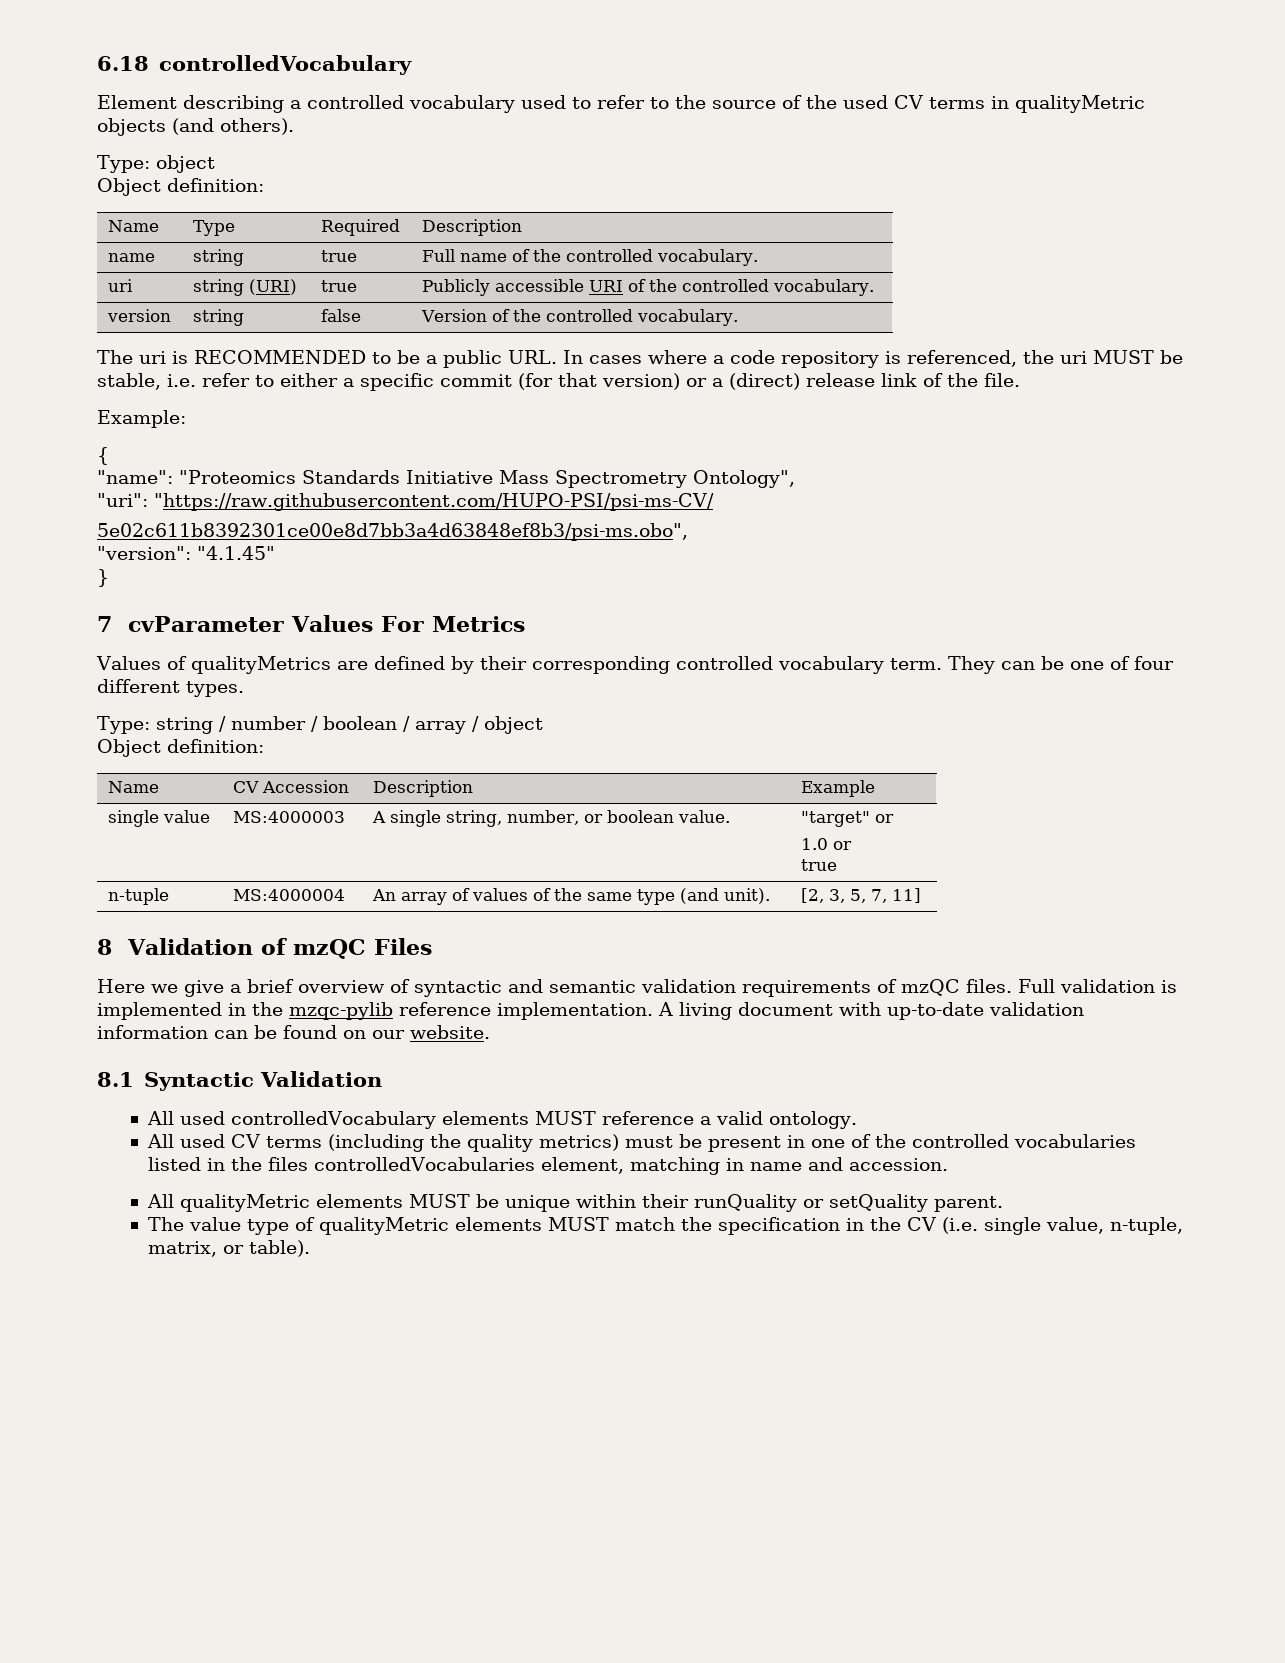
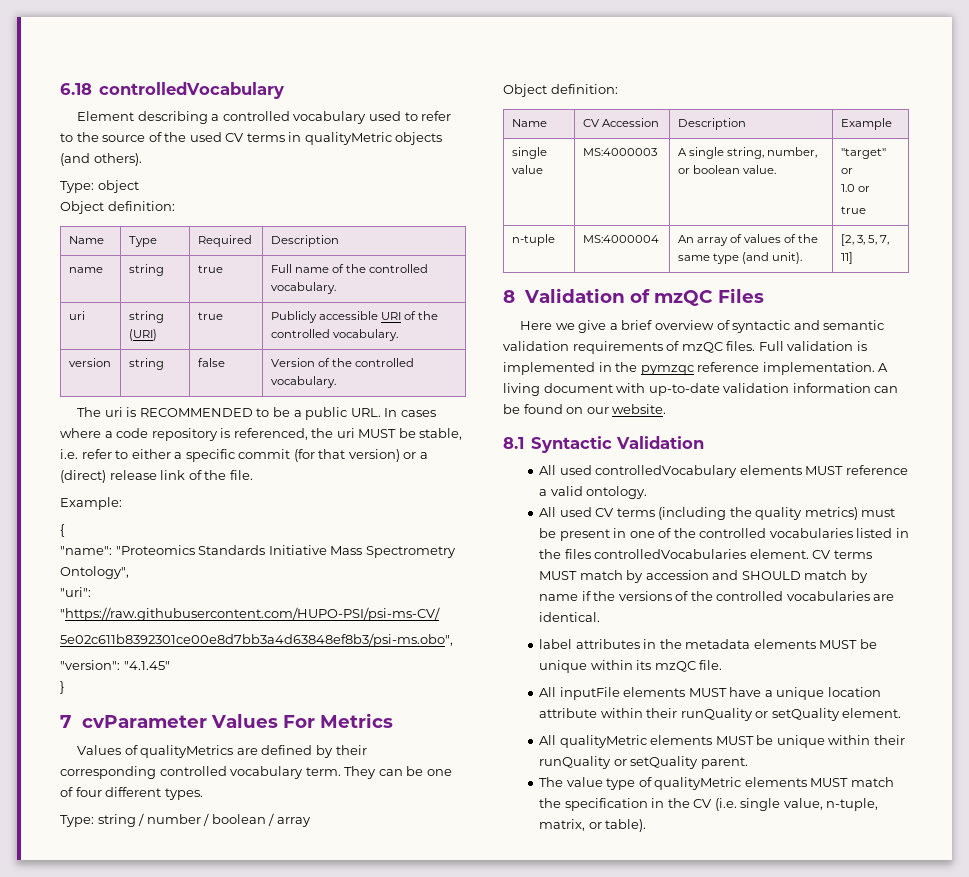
[472,716,543,734] / object -> (311, 822) none
[289,1002,393,1020] mzqc-pylib -> [640,365,694,375] pymzqc
[541,1157,949,1175] element, matching in name and accession. -> [749,549,872,559] [539,570,868,583] [539,591,895,601] [539,612,601,622] [539,639,877,649] [539,660,723,673] [539,687,881,700] [539,708,902,721] element. CV terms MUST match by accession and SHOULD match by name if the versions of the controlled vocabularies are identical. // label attributes in the metadata elements MUST be unique within its mzQC file. // All inputFile elements MUST have a unique location attribute within their runQuality or setQuality element.

